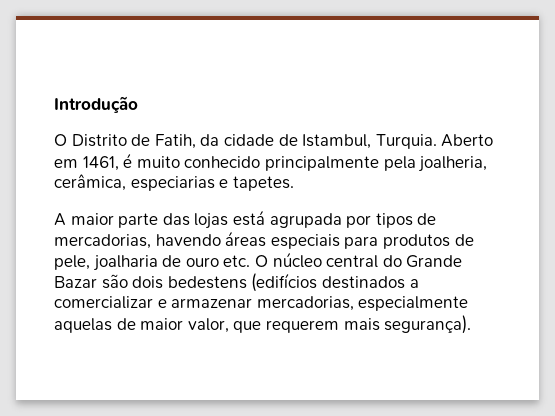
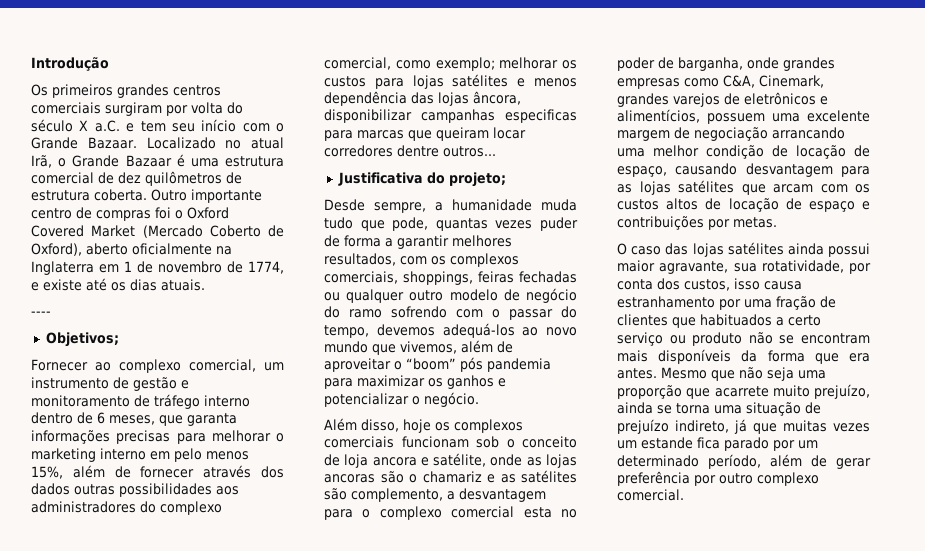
[54,134,494,149] [54,153,488,172] [54,174,294,191] [54,210,437,229] [54,231,474,249] [54,252,463,271] [54,273,419,292] [54,296,469,311] [54,315,472,334] O Distrito de Fatih, da cidade de Istambul, Turquia. Aberto em 1461, é muito conhecido principalmente pela joalheria, cerâmica, especiarias e tapetes. // A maior parte das lojas está agrupada por tipos de mercadorias, havendo áreas especiais para produtos de pele, joalharia de ouro etc. O núcleo central do Grande Bazar são dois bedestens (edifícios destinados a comercializar e armazenar mercadorias, especialmente aquelas de maior valor, que requerem mais segurança). -> [31,84,221,98] [31,102,243,116] [31,119,284,132] [31,137,284,149] [31,154,284,168] [31,171,242,186] [31,189,262,203] [31,207,229,221] [31,225,284,238] [31,243,232,256] [31,261,284,275] [31,278,205,291] [31,311,51,316] [45,332,119,347] [31,359,284,373] [31,377,189,391] [31,394,250,409] [31,412,237,426] [31,430,284,444] [31,448,249,462] [31,465,284,479] [31,483,239,497] [31,501,222,515] [324,57,577,71] [324,74,577,89] [324,91,521,106] [324,109,577,123] [324,127,526,141] [324,145,496,157] [337,172,506,187] [324,199,577,213] [324,217,578,231] [324,235,512,249] [324,253,519,267] [324,271,577,285] [324,288,577,303] [324,306,577,320] [324,323,577,338] [324,340,513,355] [324,357,551,372] [324,375,506,389] [324,392,479,407] [324,418,523,433] [324,436,577,448] [324,453,577,468] [324,470,577,483] [324,488,546,502] [324,506,577,520] [617,57,835,71] [617,75,824,89] [617,92,828,107] [617,109,870,124] [617,127,845,141] [617,145,870,159] [617,163,870,177] [617,180,870,195] [617,198,870,212] [617,216,777,230] [617,242,870,257] [617,260,871,274] [617,278,802,291] [617,296,836,310] [617,314,821,328] [617,332,870,346] [617,349,870,364] [617,367,826,381] [617,384,870,399] [617,402,821,416] [617,419,870,434] [617,437,818,451] [617,454,871,469] [617,471,819,486] [617,489,684,501] Os primeiros grandes centros comerciais surgiram por volta do século X a.C. e tem seu início com o Grande Bazaar. Localizado no atual Irã, o Grande Bazaar é uma estrutura comercial de dez quilômetros de estrutura coberta. Outro importante centro de compras foi o Oxford Covered Market (Mercado Coberto de Oxford), aberto oficialmente na Inglaterra em 1 de novembro de 1774, e existe até os dias atuais. // ---- // Objetivos; // Fornecer ao complexo comercial, um instrumento de gestão e monitoramento de tráfego interno dentro de 6 meses, que garanta informações precisas para melhorar o marketing interno em pelo menos 15%, além de fornecer através dos dados outras possibilidades aos administradores do complexo comercial, como exemplo; melhorar os custos para lojas satélites e menos dependência das lojas âncora, disponibilizar campanhas especificas para marcas que queiram locar corredores dentre outros... // Justificativa do projeto; // Desde sempre, a humanidade muda tudo que pode, quantas vezes puder de forma a garantir melhores resultados, com os complexos comerciais, shoppings, feiras fechadas ou qualquer outro modelo de negócio do ramo sofrendo com o passar do tempo, devemos adequá-los ao novo mundo que vivemos, além de aproveitar o “boom” pós pandemia para maximizar os ganhos e potencializar o negócio. // Além disso, hoje os complexos comerciais funcionam sob o conceito de loja ancora e satélite, onde as lojas ancoras são o chamariz e as satélites são complemento, a desvantagem para o complexo comercial esta no poder de barganha, onde grandes empresas como C&A, Cinemark, grandes varejos de eletrônicos e alimentícios, possuem uma excelente margem de negociação arrancando uma melhor condição de locação de espaço, causando desvantagem para as lojas satélites que arcam com os custos altos de locação de espaço e contribuições por metas. // O caso das lojas satélites ainda possui maior agravante, sua rotatividade, por conta dos custos, isso causa estranhamento por uma fração de clientes que habituados a certo serviço ou produto não se encontram mais disponíveis da forma que era antes. Mesmo que não seja uma proporção que acarrete muito prejuízo, ainda se torna uma situação de prejuízo indireto, já que muitas vezes um estande fica parado por um determinado período, além de gerar preferência por outro complexo comercial.

